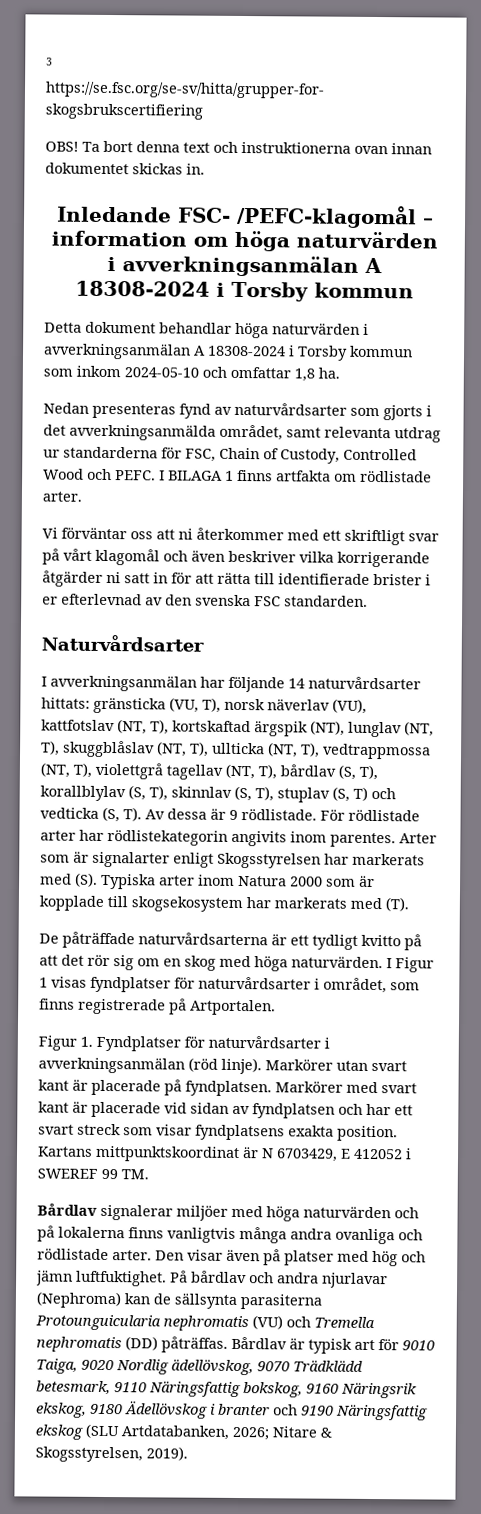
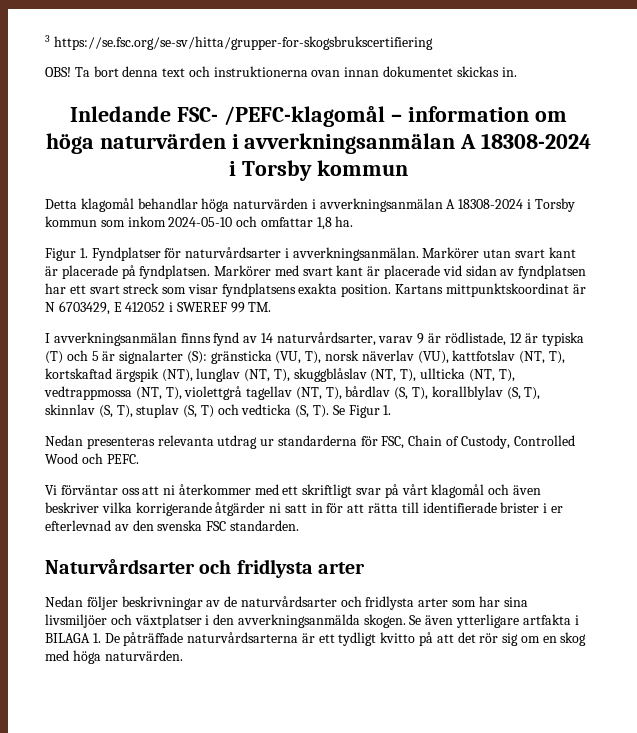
[85,321,156,334] dokument -> [80,198,134,212] klagomål
[43,402,432,421] [43,424,441,443] [43,446,417,464] [43,468,432,483] [42,491,82,502] [42,527,439,546] [42,548,430,568] [42,570,431,587] [42,593,368,607] [41,634,204,652] [41,675,421,693] [41,697,90,709] Nedan presenteras fynd av naturvårdsarter som gjorts i det avverkningsanmälda området, samt relevanta utdrag ur standarderna för FSC, Chain of Custody, Controlled Wood och PEFC. I BILAGA 1 finns artfakta om rödlistade arter. // Vi förväntar oss att ni återkommer med ett skriftligt svar på vårt klagomål och även beskriver vilka korrigerande åtgärder ni satt in för att rätta till identifierade brister i er efterlevnad av den svenska FSC standarden. // Naturvårdsarter // I avverkningsanmälan har följande 14 naturvårdsarter hittats: -> [45,247,576,261] [45,265,587,279] [45,283,586,297] [45,301,272,315] [45,332,585,346] [45,350,207,364] Figur 1. Fyndplatser för naturvårdsarter i avverkningsanmälan. Markörer utan svart kant är placerade på fyndplatsen. Markörer med svart kant är placerade vid sidan av fyndplatsen har ett svart streck som visar fyndplatsens exakta position. Kartans mittpunktskoordinat är N 6703429, E 412052 i SWEREF 99 TM. // I avverkningsanmälan finns fynd av 14 naturvårdsarter, varav 9 är rödlistade, 12 är typiska (T) och 5 är signalarter (S):
[145,808,420,822] [40,829,437,848] [40,851,425,869] [40,872,375,890] [39,895,409,913] Av dessa är 9 rödlistade. För rödlistade arter har rödlistekategorin angivits inom parentes. Arter som är signalarter enligt Skogsstyrelsen har markerats med (S). Typiska arter inom Natura 2000 som är kopplade till skogsekosystem har markerats med (T). // -> [332,405,392,418] [45,435,575,449] [45,453,139,464] [45,484,541,498] [45,502,563,516] [45,520,299,531] [45,559,365,578] [45,596,528,610] [45,614,579,628] [45,633,101,643] Se Figur 1. // Nedan presenteras relevanta utdrag ur standarderna för FSC, Chain of Custody, Controlled Wood och PEFC. // Vi förväntar oss att ni återkommer med ett skriftligt svar på vårt klagomål och även beskriver vilka korrigerande åtgärder ni satt in för att rätta till identifierade brister i er efterlevnad av den svenska FSC standarden. // Naturvårdsarter och fridlysta arter // Nedan följer beskrivningar av de naturvårdsarter och fridlysta arter som har sina livsmiljöer och växtplatser i den avverkningsanmälda skogen. Se även ytterligare artfakta i BILAGA 1.
[386,957,434,973] [39,976,420,994] [39,998,276,1016] [38,1035,330,1052] [38,1057,407,1075] [38,1079,417,1097] [38,1101,413,1119] [38,1123,398,1142] [37,1145,412,1162] [37,1168,149,1180] [37,1203,419,1222] [37,1225,423,1245] [37,1248,426,1267] [36,1270,388,1289] [36,1291,322,1310] [35,1314,375,1332] [36,1336,435,1354] [36,1358,363,1376] [36,1380,417,1399] [36,1401,428,1421] [35,1423,332,1441] [35,1446,188,1463] I Figur 1 visas fyndplatser för naturvårdsarter i området, som finns registrerade på Artportalen. // Figur 1. Fyndplatser för naturvårdsarter i avverkningsanmälan (röd linje). Markörer utan svart kant är placerade på fyndplatsen. Markörer med svart kant är placerade vid sidan av fyndplatsen och har ett svart streck som visar fyndplatsens exakta position. Kartans mittpunktskoordinat är N 6703429, E 412052 i SWEREF 99 TM. // Bårdlav signalerar miljöer med höga naturvärden och på lokalerna finns vanligtvis många andra ovanliga och rödlistade arter. Den visar även på platser med hög och jämn luftfuktighet. På bårdlav och andra njurlavar (Nephroma) kan de sällsynta parasiterna Protounguicularia nephromatis (VU) och Tremella nephromatis (DD) påträffas. Bårdlav är typisk art för 9010 Taiga, 9020 Nordlig ädellövskog, 9070 Trädklädd betesmark, 9110 Näringsfattig bokskog, 9160 Näringsrik ekskog, 9180 Ädellövskog i branter och 9190 Näringsfattig ekskog (SLU Artdatabanken, 2026; Nitare & Skogsstyrelsen, 2019). -> (183, 655) none

